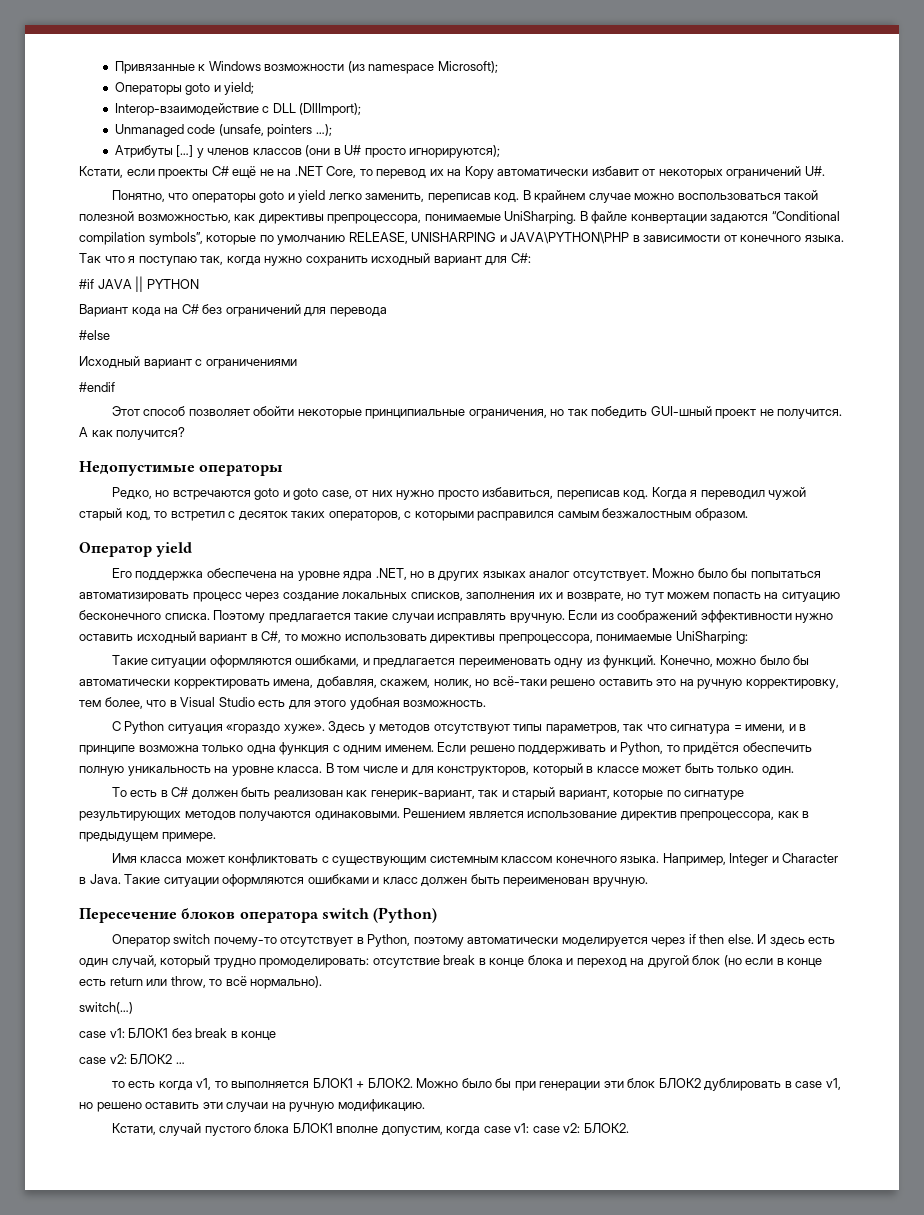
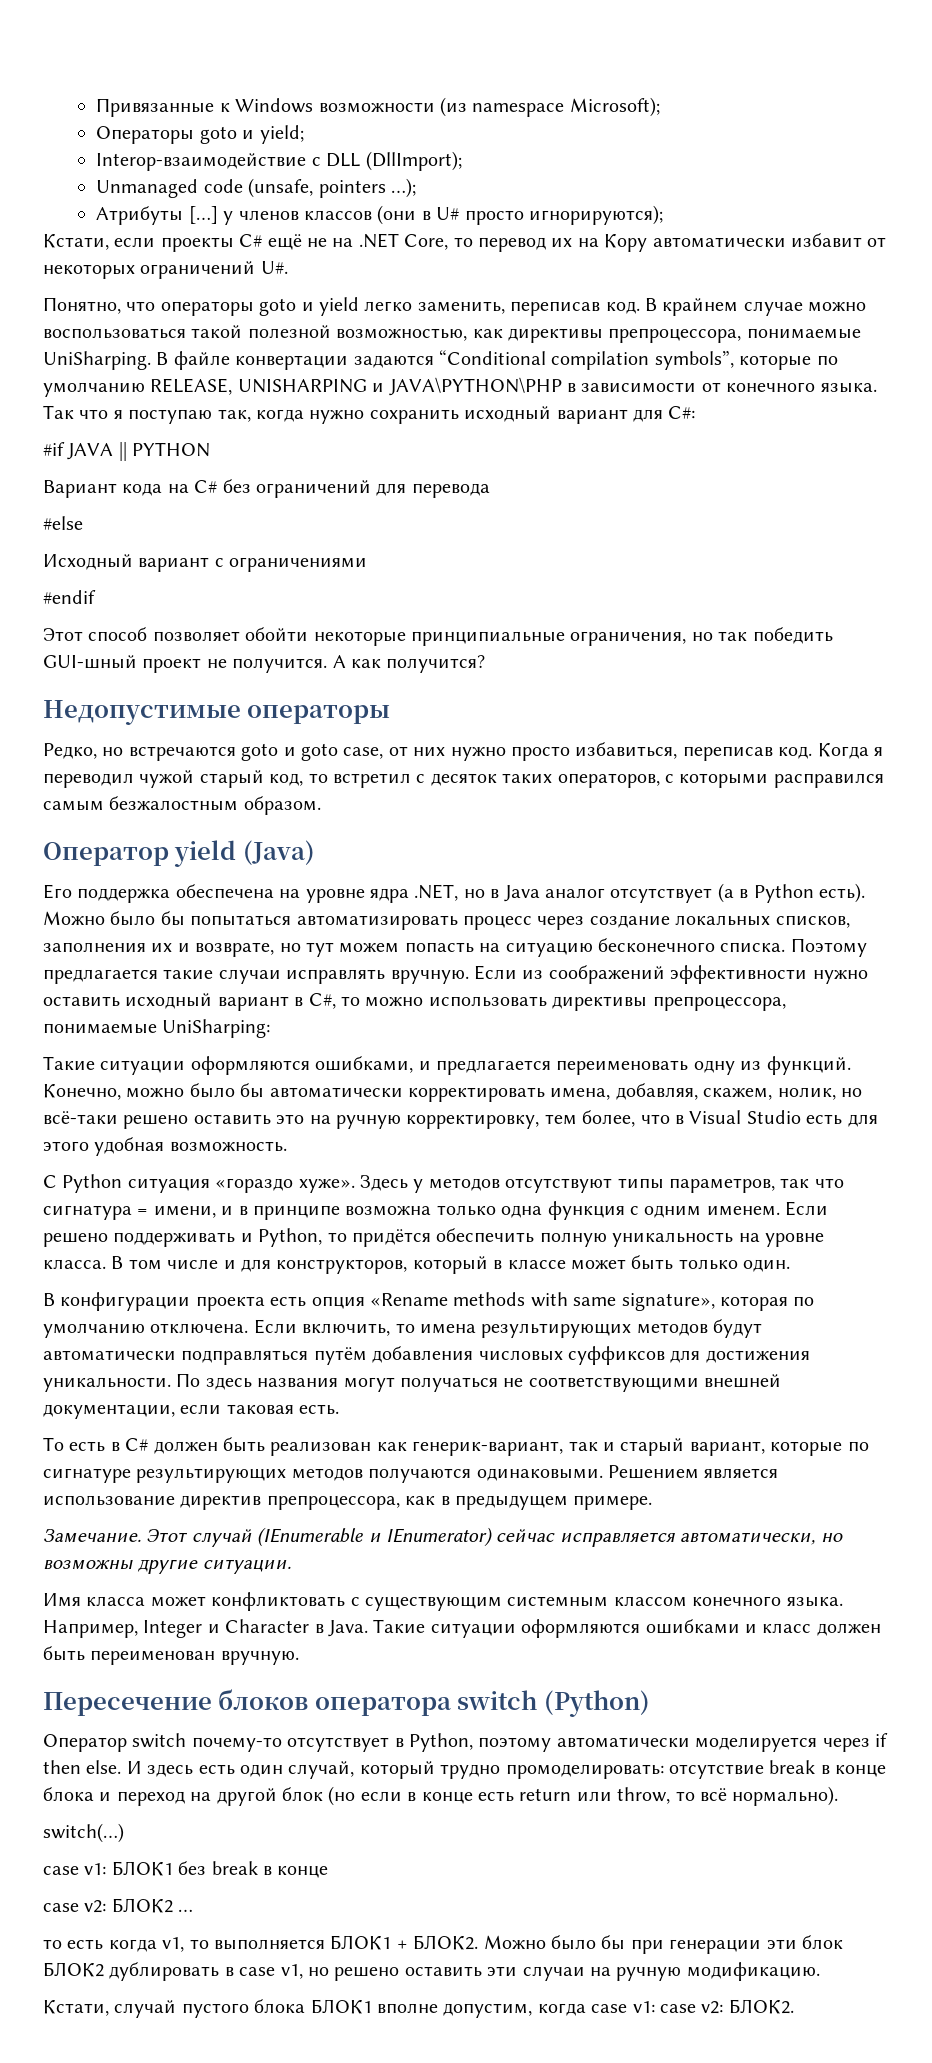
(193, 549) none -> [242,840,315,865] (Java)
[438,571,649,581] других языках аналог отсутствует. -> [503,883,865,903] Java аналог отсутствует (а в Python есть).
(794, 771) none -> [43,1292,815,1311] [43,1319,763,1338] [43,1346,810,1365] [43,1373,782,1392] [43,1404,340,1419] // В конфигурации проекта есть опция «Rename methods with same signature», которая по умолчанию отключена. Если включить, то имена результирующих методов будут автоматически подправляться путём добавления числовых суффиксов для достижения уникальности. По здесь названия могут получаться не соответствующими внешней документации, если таковая есть.
(216, 837) none -> [43,1527,843,1547] [43,1559,291,1574] // Замечание. Этот случай (IEnumerable и IEnumerator) сейчас исправляется автоматически, но возможны другие ситуации.

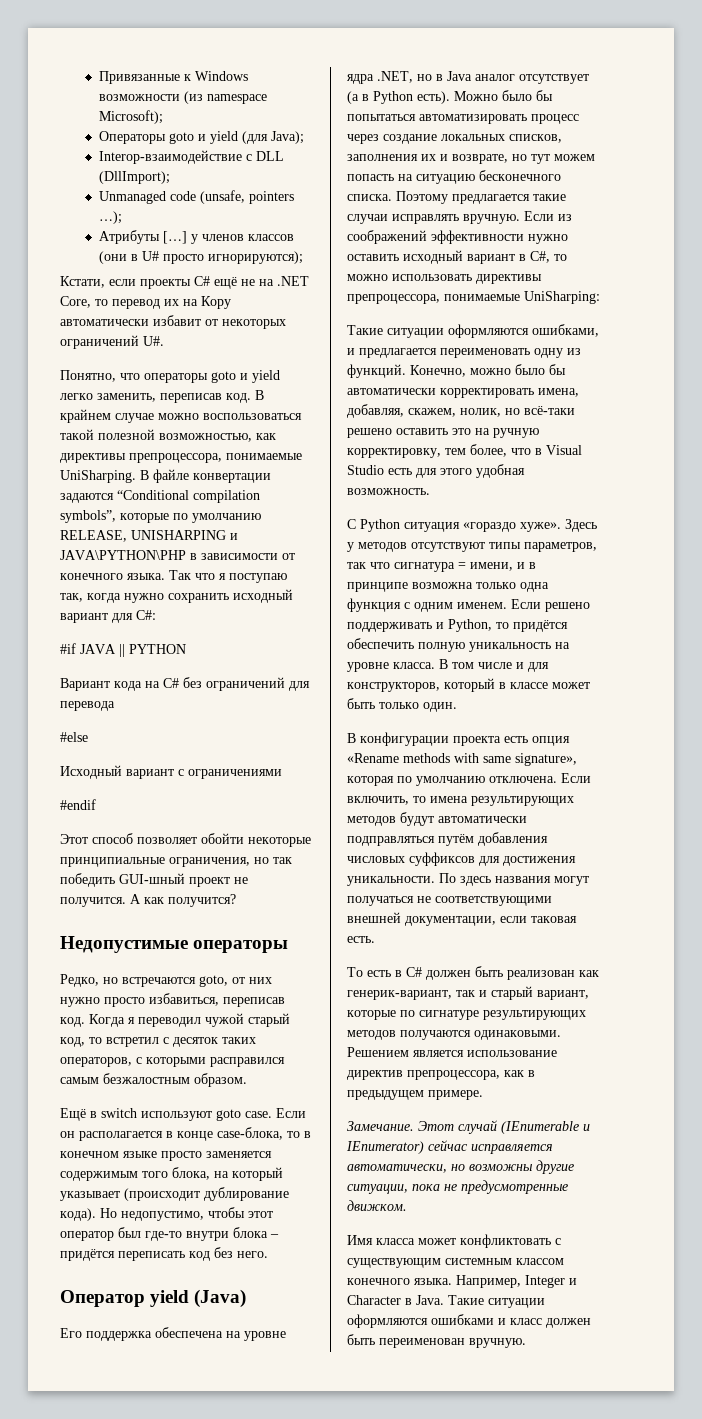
[259,125,304,144] yield; -> [209,131,304,144] yield (для Java);
[241,743,384,761] goto и goto case, -> [199,975,228,987] goto,
(321, 805) none -> [60,1108,306,1121] [60,1127,311,1141] [60,1151,272,1161] [60,1167,283,1181] [60,1187,289,1201] [60,1207,273,1221] [60,1227,279,1241] [60,1247,268,1261] // Ещё в switch используют goto case. Если он располагается в конце case-блока, то в конечном языке просто заменяется содержимым того блока, на который указывает (происходит дублирование кода). Но недопустимо, чтобы этот оператор был где-то внутри блока – придётся переписать код без него.
[202,1559,291,1574] ситуации. -> [347,1180,568,1194] [347,1200,407,1211] ситуации, пока не предусмотренные движком.
[43,1689,650,1717] [43,1733,888,1752] [43,1760,887,1779] [43,1786,839,1806] [43,1823,124,1843] [43,1861,329,1878] [43,1898,194,1913] [43,1935,843,1954] [43,1962,820,1981] [43,1999,794,2018] // Пересечение блоков оператора switch (Python) // Оператор switch почему-то отсутствует в Python, поэтому автоматически моделируется через if then else. И здесь есть один случай, который трудно промоделировать: отсутствие break в конце блока и переход на другой блок (но если в конце есть return или throw, то всё нормально). // switch(…) // case v1: БЛОК1 без break в конце // case v2: БЛОК2 … // то есть когда v1, то выполняется БЛОК1 + БЛОК2. Можно было бы при генерации эти блок БЛОК2 дублировать в case v1, но решено оставить эти случаи на ручную модификацию. // Кстати, случай пустого блока БЛОК1 вполне допустим, когда case v1: case v2: БЛОК2. -> (526, 1343) none

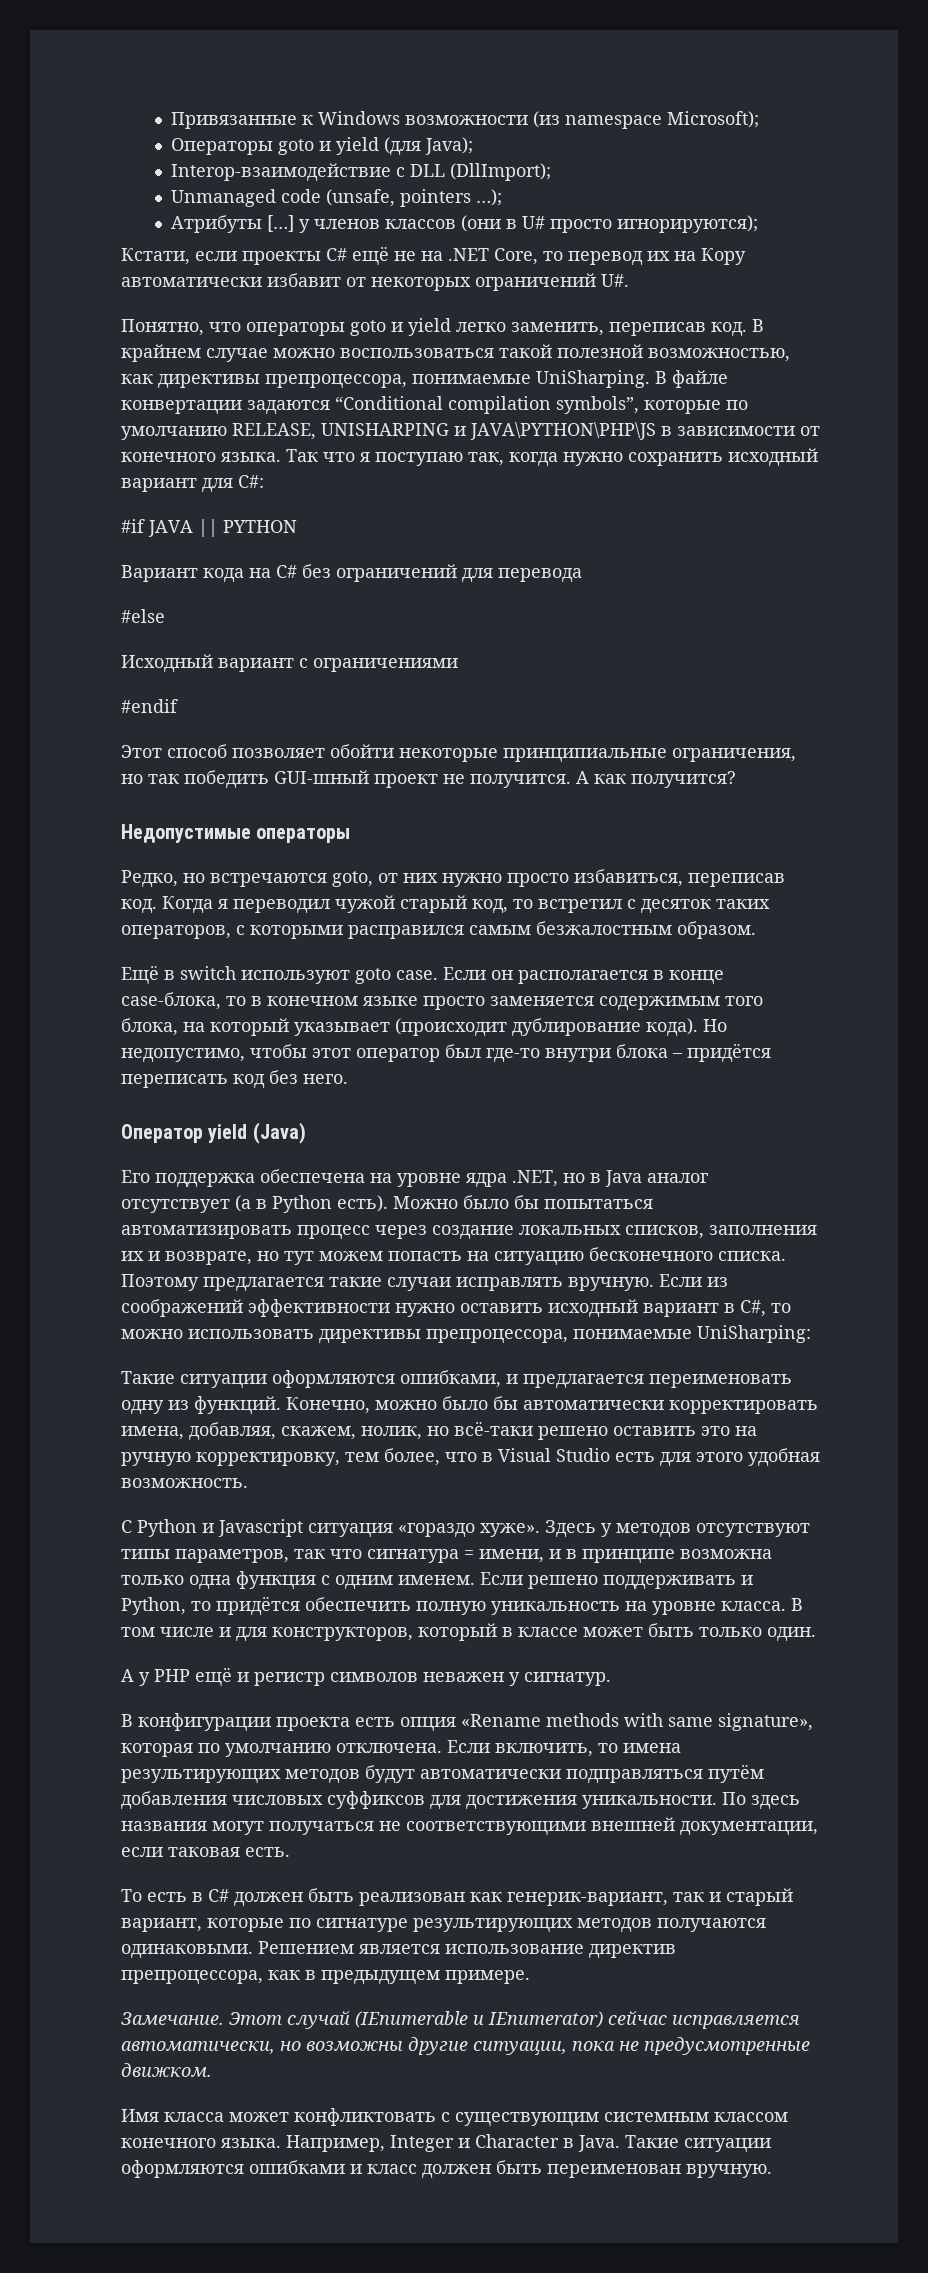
[60,550,186,560] JAVA\PYTHON\PHP -> [470,422,656,440] JAVA\PYTHON\PHP\JS
(400, 525) none -> [202,1519,303,1537] и Javascript
(457, 707) none -> [121,1667,611,1687] // А у PHP ещё и регистр символов неважен у сигнатур.

